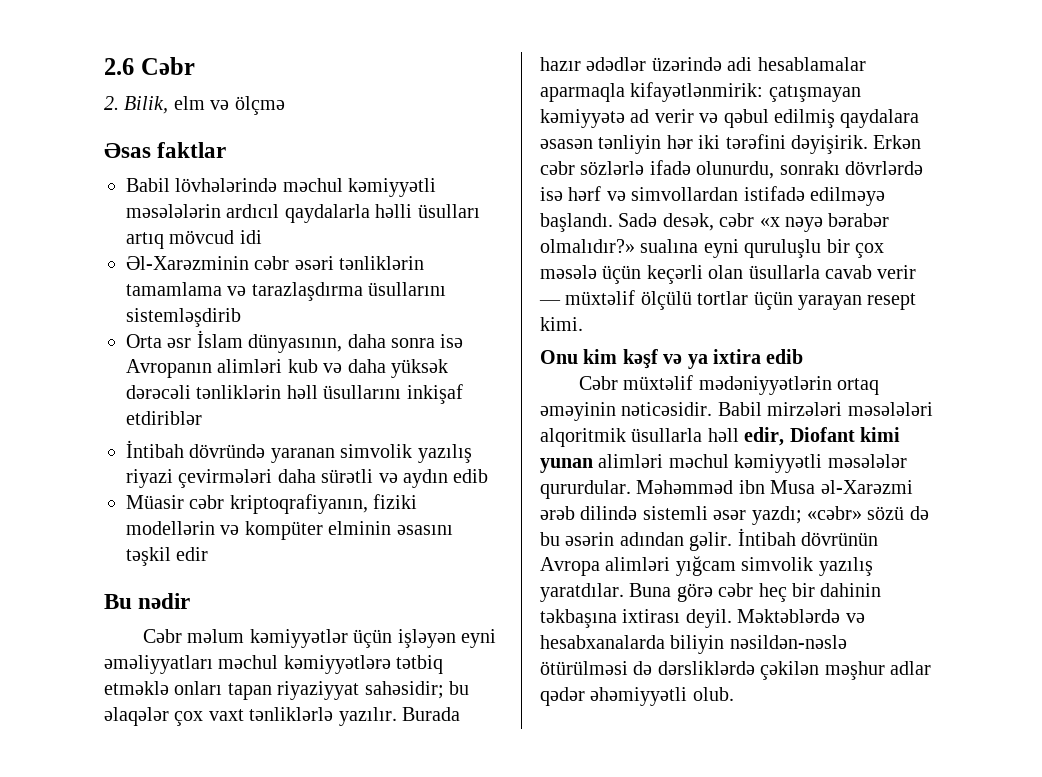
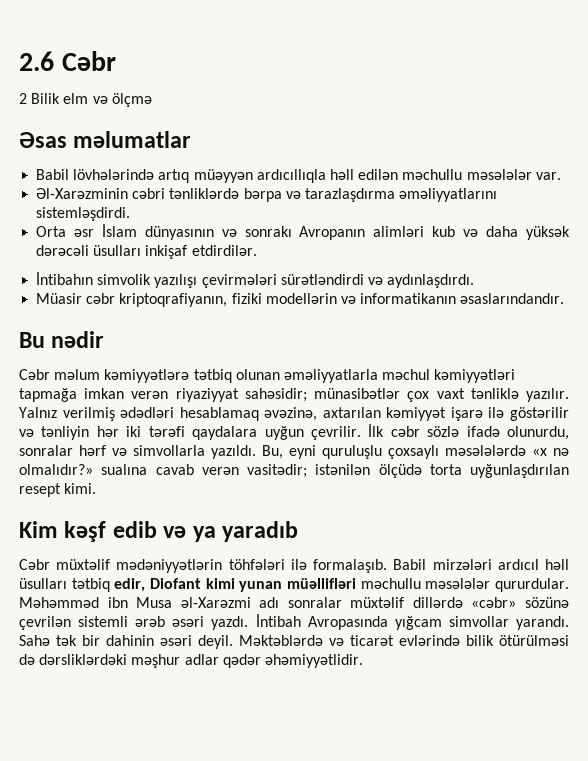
[104,96,169,114] 2. Bilik, -> [19,93,61,104] 2 Bilik
[157,142,227,158] faktlar -> [73,131,192,148] məlumatlar
[282,178,437,197] [126,204,480,223] [126,230,262,249] [126,256,425,270] [126,282,447,301] [126,308,241,327] məchul kəmiyyətli məsələlərin ardıcıl qaydalarla həlli üsulları artıq mövcud idi // Əl-Xarəzminin cəbr əsəri tənliklərin tamamlama və tarazlaşdırma üsullarını sistemləşdirib -> [158,169,561,183] [36,188,498,202] [36,207,131,221] artıq müəyyən ardıcıllıqla həll edilən məchullu məsələlər var. // Əl-Xarəzminin cəbri tənliklərdə bərpa və tarazlaşdırma əməliyyatlarını sistemləşdirdi.
[248,334,464,353] dünyasının, daha sonra isə -> [144,226,292,240] dünyasının və sonrakı
[196,384,463,404] [126,411,202,425] [126,440,472,463] [126,469,489,488] tənliklərin həll üsullarını inkişaf etdiriblər // İntibah dövründə yaranan simvolik yazılış riyazi çevirmələri daha sürətli və aydın edib -> [93,245,257,259] [36,272,475,288] üsulları inkişaf etdirdilər. // İntibahın simvolik yazılışı çevirmələri sürətləndirdi və aydınlaşdırdı.
[244,521,453,540] [126,547,209,566] kompüter elminin əsasını təşkil edir -> [360,293,565,304] informatikanın əsaslarındandır.
[249,629,496,648] [104,655,444,674] [104,681,469,700] [104,707,460,726] [540,57,866,71] [540,82,861,102] [540,109,920,128] [540,134,922,154] [540,160,923,179] [540,186,885,206] [540,213,890,232] [540,239,884,258] [540,265,917,284] [539,290,917,310] [540,317,583,331] [540,349,804,369] [578,375,880,395] [540,402,933,421] [540,428,739,447] kəmiyyətlər üçün işləyən eyni əməliyyatları məchul kəmiyyətlərə tətbiq etməklə onları tapan riyaziyyat sahəsidir; bu əlaqələr çox vaxt tənliklərlə yazılır. Burada hazır ədədlər üzərində adi hesablamalar aparmaqla kifayətlənmirik: çatışmayan kəmiyyətə ad verir və qəbul edilmiş qaydalara əsasən tənliyin hər iki tərəfini dəyişirik. Erkən cəbr sözlərlə ifadə olunurdu, sonrakı dövrlərdə isə hərf və simvollardan istifadə edilməyə başlandı. Sadə desək, cəbr «x nəyə bərabər olmalıdır?» sualına eyni quruluşlu bir çox məsələ üçün keçərli olan üsullarla cavab verir — müxtəlif ölçülü tortlar üçün yarayan resept kimi. // Onu kim kəşf və ya ixtira edib // Cəbr müxtəlif mədəniyyətlərin ortaq əməyinin nəticəsidir. Babil mirzələri məsələləri alqoritmik üsullarla həll -> [104,369,516,383] [19,388,569,402] [19,407,569,421] [19,424,569,440] [19,445,569,459] [19,464,569,478] [19,483,97,497] [19,521,299,542] [19,559,569,573] [19,578,110,592] kəmiyyətlərə tətbiq olunan əməliyyatlarla məchul kəmiyyətləri tapmağa imkan verən riyaziyyat sahəsidir; münasibətlər çox vaxt tənliklə yazılır. Yalnız verilmiş ədədləri hesablamaq əvəzinə, axtarılan kəmiyyət işarə ilə göstərilir və tənliyin hər iki tərəfi qaydalara uyğun çevrilir. İlk cəbr sözlə ifadə olunurdu, sonralar hərf və simvollarla yazıldı. Bu, eyni quruluşlu çoxsaylı məsələlərdə «x nə olmalıdır?» sualına cavab verən vasitədir; istənilən ölçüdə torta uyğunlaşdırılan resept kimi. // Kim kəşf edib və ya yaradıb // Cəbr müxtəlif mədəniyyətlərin töhfələri ilə formalaşıb. Babil mirzələri ardıcıl həll üsulları tətbiq
[598,454,823,473] alimləri məchul kəmiyyətli -> [287,578,421,589] müəllifləri məchullu
[540,506,929,525] [540,528,878,551] [540,556,873,576] [540,583,882,602] [540,609,865,628] [540,635,847,654] [540,661,820,680] ərəb dilində sistemli əsər yazdı; «cəbr» sözü də bu əsərin adından gəlir. İntibah dövrünün Avropa alimləri yığcam simvolik yazılış yaratdılar. Buna görə cəbr heç bir dahinin təkbaşına ixtirası deyil. Məktəblərdə və hesabxanalarda biliyin nəsildən-nəslə ötürülməsi də dərsliklərdə çəkilən -> [259,597,569,608] [19,614,570,630] [19,635,569,649] [19,654,128,665] adı sonralar müxtəlif dillərdə «cəbr» sözünə çevrilən sistemli ərəb əsəri yazdı. İntibah Avropasında yığcam simvollar yarandı. Sahə tək bir dahinin əsəri deyil. Məktəblərdə və ticarət evlərində bilik ötürülməsi də dərsliklərdəki
[590,687,734,706] əhəmiyyətli olub. -> [264,654,363,668] əhəmiyyətlidir.

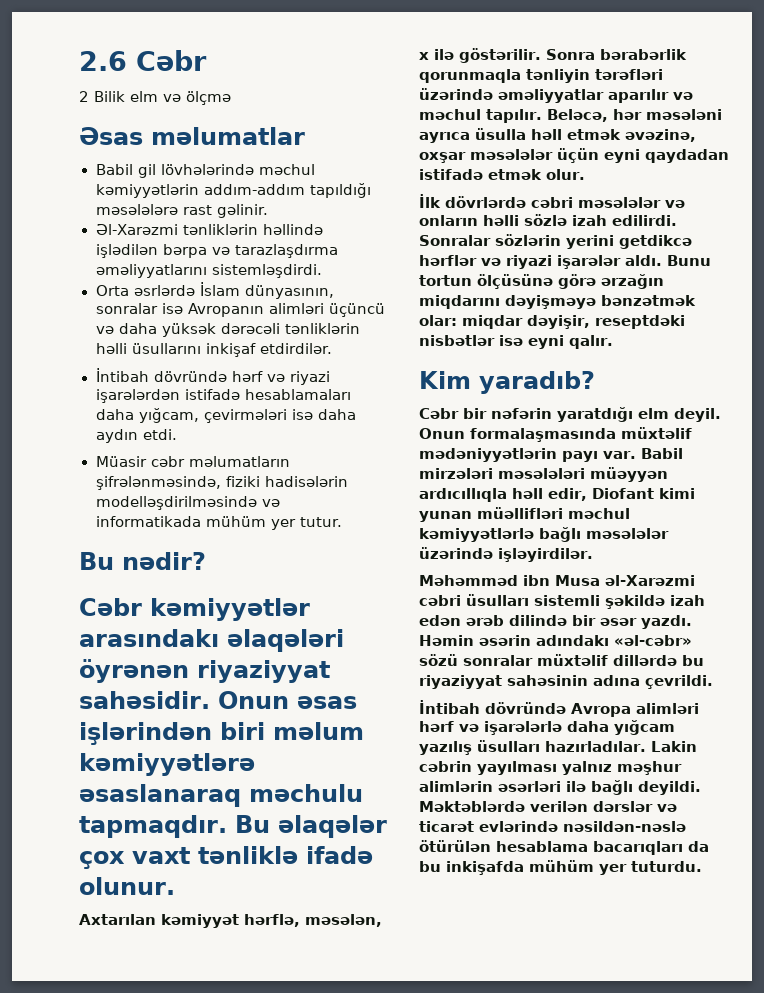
[73,169,561,183] [36,188,240,199] lövhələrində artıq müəyyən ardıcıllıqla həll edilən məchullu məsələlər var. // Əl-Xarəzminin cəbri tənliklərdə -> [137,164,315,178] [95,183,371,198] [95,204,269,218] [95,224,323,235] [95,244,158,258] gil lövhələrində məchul kəmiyyətlərin addım-addım tapıldığı məsələlərə rast gəlinir. // Əl-Xarəzmi tənliklərin həllində işlədilən
[73,224,292,240] əsr İslam dünyasının və sonrakı -> [133,282,334,299] [95,303,183,314] əsrlərdə İslam dünyasının, sonralar isə
[432,226,456,237] kub -> [329,303,386,317] üçüncü
[93,245,142,256] üsulları -> [284,323,360,334] [95,343,201,354] tənliklərin həlli üsullarını
[36,272,475,288] [36,293,565,307] [19,331,105,348] [19,369,516,383] [19,388,569,402] [19,407,569,421] [19,424,569,440] [19,445,569,459] [19,464,569,478] [19,483,97,497] [19,521,299,542] [19,559,569,573] [19,578,110,592] İntibahın simvolik yazılışı çevirmələri sürətləndirdi və aydınlaşdırdı. // Müasir cəbr kriptoqrafiyanın, fiziki modellərin və informatikanın əsaslarındandır. // Bu nədir // Cəbr məlum kəmiyyətlərə tətbiq olunan əməliyyatlarla məchul kəmiyyətləri tapmağa imkan verən riyaziyyat sahəsidir; münasibətlər çox vaxt tənliklə yazılır. Yalnız verilmiş ədədləri hesablamaq əvəzinə, axtarılan kəmiyyət işarə ilə göstərilir və tənliyin hər iki tərəfi qaydalara uyğun çevrilir. İlk cəbr sözlə ifadə olunurdu, sonralar hərf və simvollarla yazıldı. Bu, eyni quruluşlu çoxsaylı məsələlərdə «x nə olmalıdır?» sualına cavab verən vasitədir; istənilən ölçüdə torta uyğunlaşdırılan resept kimi. // Kim kəşf edib və ya yaradıb // Cəbr müxtəlif mədəniyyətlərin töhfələri ilə formalaşıb. Babil mirzələri ardıcıl həll üsulları tətbiq -> [95,368,330,385] [95,389,351,403] [95,408,356,423] [95,429,177,443] [95,456,290,467] [95,476,348,490] [95,496,280,510] [95,516,343,530] [79,552,206,570] [79,598,310,621] [79,629,344,652] [79,659,330,683] [79,691,357,709] [79,722,364,745] [79,753,255,776] [79,784,363,807] [79,815,387,838] [79,846,373,869] [79,877,175,895] [79,914,382,928] [419,48,687,63] [419,69,663,83] [419,88,693,103] [419,109,722,123] [419,128,696,143] [419,148,729,163] [419,169,585,180] [419,194,685,208] [419,214,677,226] [419,234,692,249] [419,255,711,269] [419,274,664,289] [419,295,696,309] [419,315,685,329] [419,335,613,349] [419,371,595,394] [419,407,721,422] [419,427,692,442] [419,448,683,462] [419,467,668,482] [419,488,543,502] İntibah dövründə hərf və riyazi işarələrdən istifadə hesablamaları daha yığcam, çevirmələri isə daha aydın etdi. // Müasir cəbr məlumatların şifrələnməsində, fiziki hadisələrin modelləşdirilməsində və informatikada mühüm yer tutur. // Bu nədir? // Cəbr kəmiyyətlər arasındakı əlaqələri öyrənən riyaziyyat sahəsidir. Onun əsas işlərindən biri məlum kəmiyyətlərə əsaslanaraq məchulu tapmaqdır. Bu əlaqələr çox vaxt tənliklə ifadə olunur. // Axtarılan kəmiyyət hərflə, məsələn, x ilə göstərilir. Sonra bərabərlik qorunmaqla tənliyin tərəfləri üzərində əməliyyatlar aparılır və məchul tapılır. Beləcə, hər məsələni ayrıca üsulla həll etmək əvəzinə, oxşar məsələlər üçün eyni qaydadan istifadə etmək olur. // İlk dövrlərdə cəbri məsələlər və onların həlli sözlə izah edilirdi. Sonralar sözlərin yerini getdikcə hərflər və riyazi işarələr aldı. Bunu tortun ölçüsünə görə ərzağın miqdarını dəyişməyə bənzətmək olar: miqdar dəyişir, reseptdəki nisbətlər isə eyni qalır. // Kim yaradıb? // Cəbr bir nəfərin yaratdığı elm deyil. Onun formalaşmasında müxtəlif mədəniyyətlərin payı var. Babil mirzələri məsələləri müəyyən ardıcıllıqla həll
[360,578,570,592] [19,597,569,608] [19,614,570,630] [19,635,569,649] [19,654,363,668] məchullu məsələlər qururdular. Məhəmməd ibn Musa əl-Xarəzmi adı sonralar müxtəlif dillərdə «cəbr» sözünə çevrilən sistemli ərəb əsəri yazdı. İntibah Avropasında yığcam simvollar yarandı. Sahə tək bir dahinin əsəri deyil. Məktəblərdə və ticarət evlərində bilik ötürülməsi də dərsliklərdəki məşhur adlar qədər əhəmiyyətlidir. -> [568,508,630,519] [419,527,669,542] [419,547,593,562] [419,575,695,586] [419,594,705,609] [419,615,692,629] [419,635,692,646] [419,654,704,666] [419,675,713,689] [419,700,699,717] [419,720,675,735] [419,740,697,755] [419,761,682,775] [419,780,701,795] [419,801,677,812] [419,821,686,832] [419,840,709,855] [419,860,702,875] məchul kəmiyyətlərlə bağlı məsələlər üzərində işləyirdilər. // Məhəmməd ibn Musa əl-Xarəzmi cəbri üsulları sistemli şəkildə izah edən ərəb dilində bir əsər yazdı. Həmin əsərin adındakı «əl-cəbr» sözü sonralar müxtəlif dillərdə bu riyaziyyat sahəsinin adına çevrildi. // İntibah dövründə Avropa alimləri hərf və işarələrlə daha yığcam yazılış üsulları hazırladılar. Lakin cəbrin yayılması yalnız məşhur alimlərin əsərləri ilə bağlı deyildi. Məktəblərdə verilən dərslər və ticarət evlərində nəsildən-nəslə ötürülən hesablama bacarıqları da bu inkişafda mühüm yer tuturdu.

